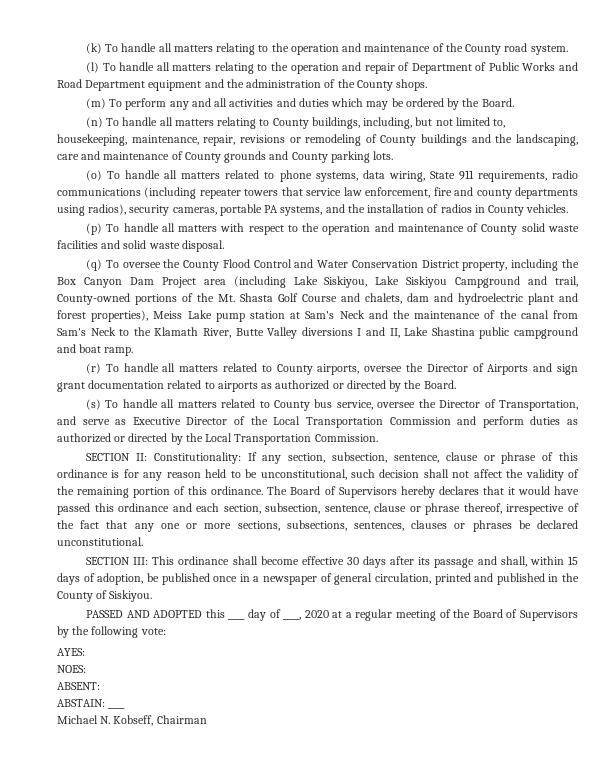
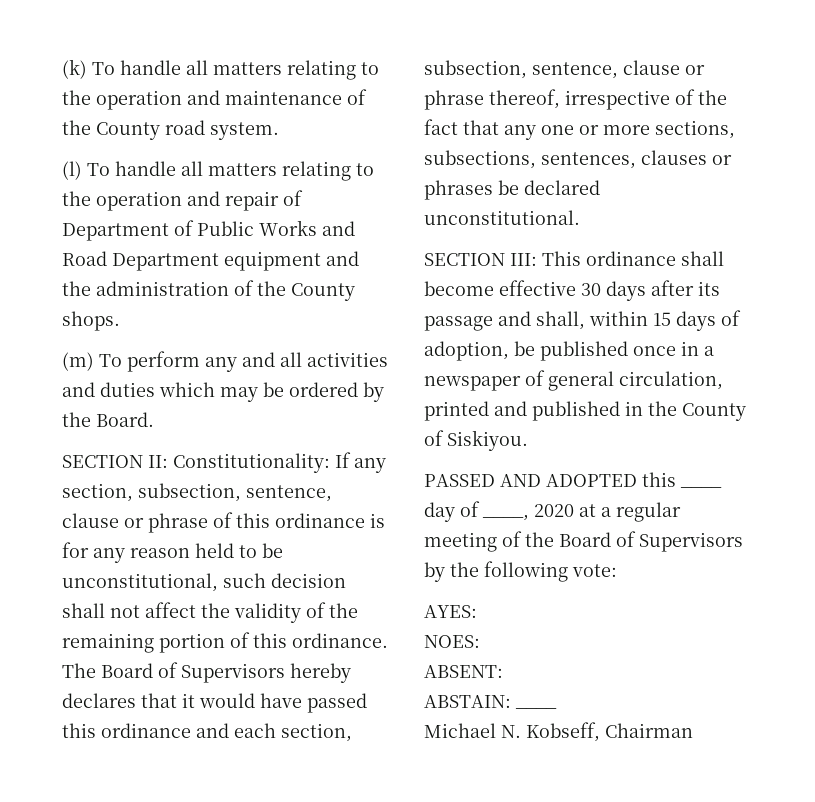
[86,117,506,129] [57,134,578,146] [57,151,394,163] [86,170,578,182] [57,187,578,199] [57,204,569,216] [86,223,579,235] [57,240,224,252] [86,259,580,271] [57,276,579,288] [57,293,578,305] [57,310,578,322] [57,327,579,339] [57,344,134,356] [86,363,578,375] [57,380,456,392] [86,399,578,411] [57,416,579,428] [57,433,378,445] // (n) To handle all matters relating to County buildings, including, but not limited to, housekeeping, maintenance, repair, revisions or remodeling of County buildings and the landscaping, care and maintenance of County grounds and County parking lots. // (o) To handle all matters related to phone systems, data wiring, State 911 requirements, radio communications (including repeater towers that service law enforcement, fire and county departments using radios), security cameras, portable PA systems, and the installation of radios in County vehicles. // (p) To handle all matters with respect to the operation and maintenance of County solid waste facilities and solid waste disposal. // (q) To oversee the County Flood Control and Water Conservation District property, including the Box Canyon Dam Project area (including Lake Siskiyou, Lake Siskiyou Campground and trail, County-owned portions of the Mt. Shasta Golf Course and chalets, dam and hydroelectric plant and forest properties), Meiss Lake pump station at Sam's Neck and the maintenance of the canal from Sam's Neck to the Klamath River, Butte Valley diversions I and II, Lake Shastina public campground and boat ramp. // (r) To handle all matters related to County airports, oversee the Director of Airports and sign grant documentation related to airports as authorized or directed by the Board. // (s) To handle all matters related to County bus service, oversee the Director of Transportation, and serve as Executive Director of the Local Transportation Commission and perform duties as authorized or directed by the Local Transportation Commission. -> (154, 419) none

